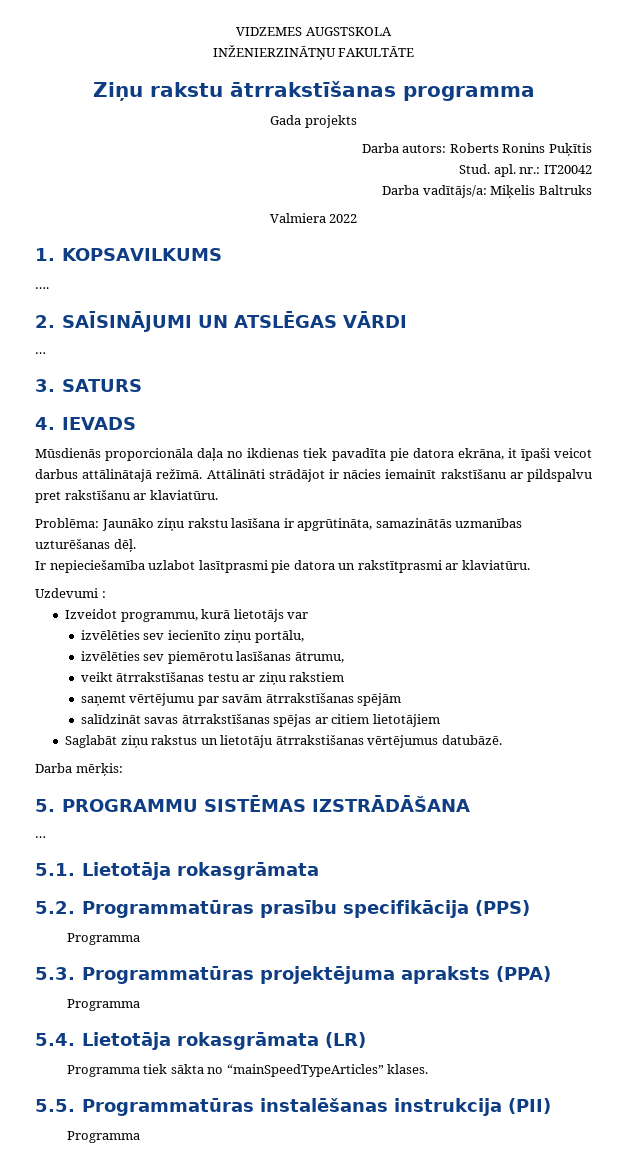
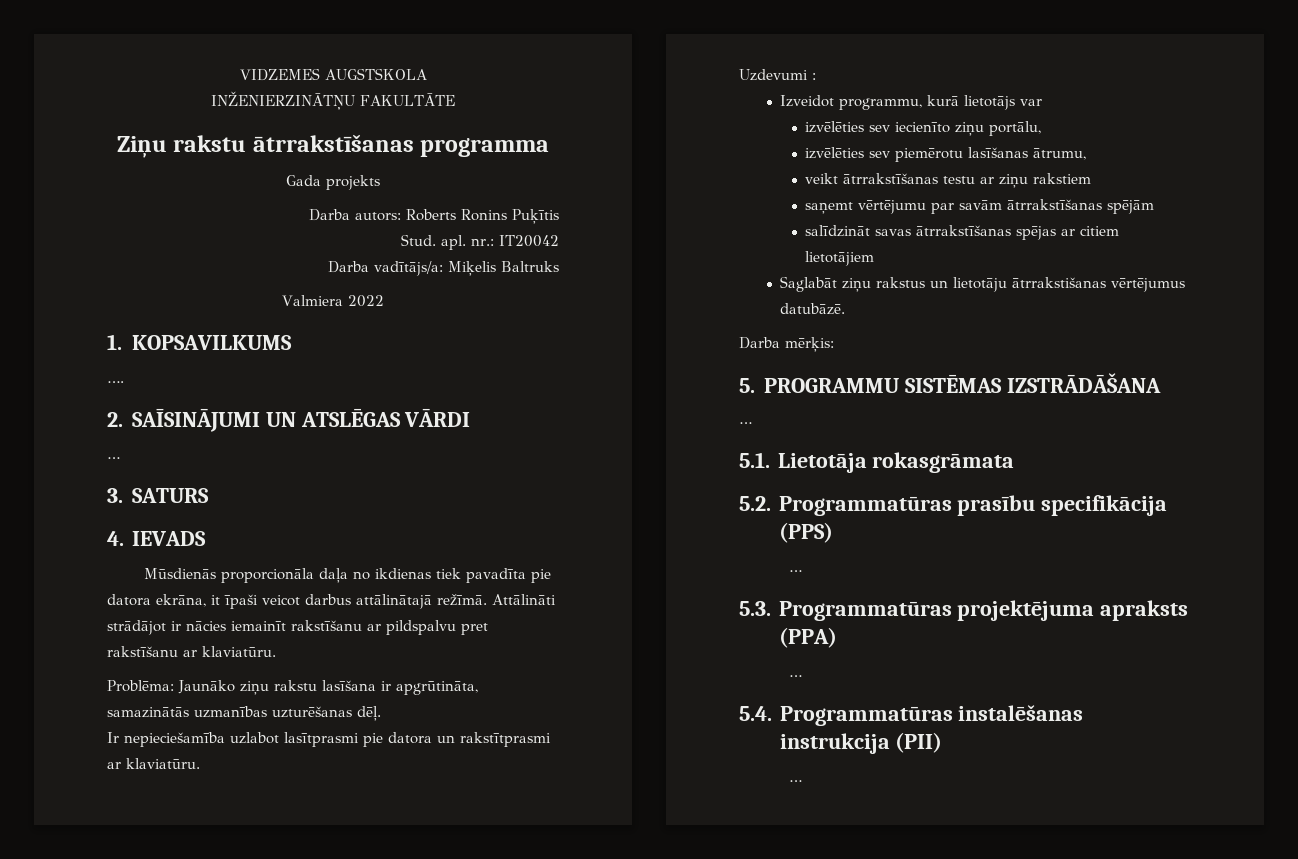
[66,933,140,945] Programma -> [788,570,802,572] …
[66,999,140,1011] [35,1032,366,1050] [66,1064,429,1077] [35,1099,75,1112] Programma // 5.4. Lietotāja rokasgrāmata (LR) // Programma tiek sākta no “mainSpeedTypeArticles” klases. // 5.5. -> [788,675,802,677] [739,706,772,721] … // 5.4.
[66,1131,140,1143] Programma -> [788,780,802,782] …

